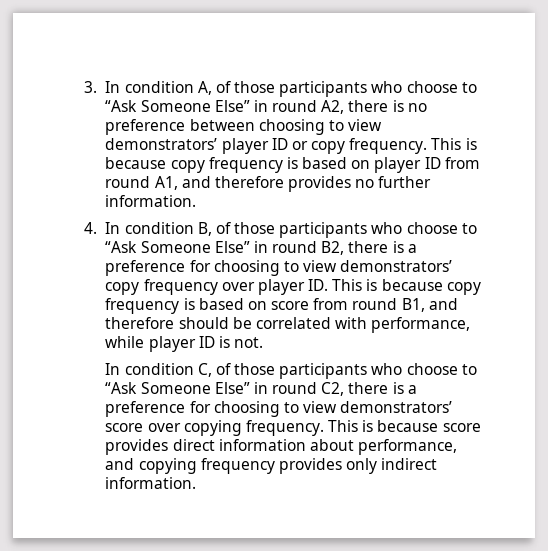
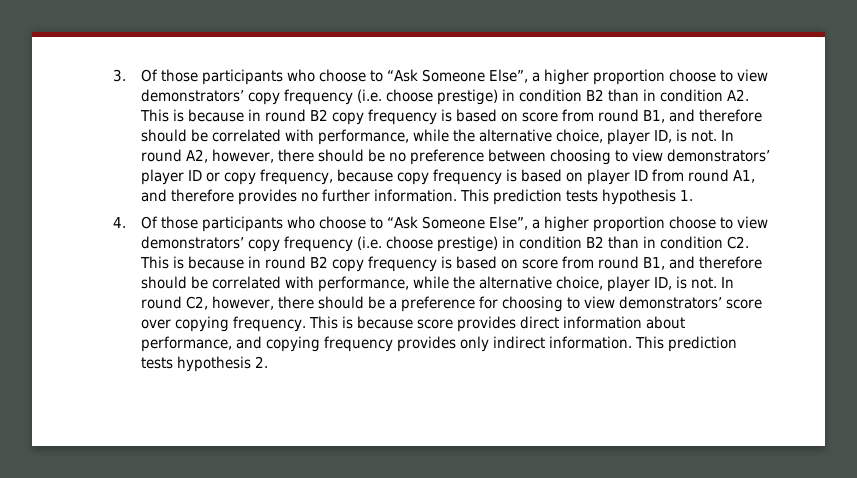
[105,81,477,97] [105,100,404,114] In condition A, of those participants who choose to “Ask Someone Else” in round A2, there is -> [140,69,768,85] [140,89,749,105] [139,109,762,125] [140,129,734,145] [140,149,385,163] Of those participants who choose to “Ask Someone Else”, a higher proportion choose to view demonstrators’ copy frequency (i.e. choose prestige) in condition B2 than in condition A2. This is because in round B2 copy frequency is based on score from round B1, and therefore should be correlated with performance, while the alternative choice, player ID, is not. In round A2, however, there should be
[349,138,477,154] frequency. This is -> [259,169,333,185] frequency,
[84,222,477,238] [105,241,417,255] [105,260,453,276] [105,279,443,295] // 4. In condition B, of those participants who choose to “Ask Someone Else” in round B2, there is a preference for choosing to view demonstrators’ copy frequency over player ID. This is because -> [459,189,693,205] [113,216,768,232] [140,236,749,252] [139,256,328,269] This prediction tests hypothesis 1. // 4. Of those participants who choose to “Ask Someone Else”, a higher proportion choose to view demonstrators’ copy frequency (i.e. choose prestige) in condition B2 than in condition C2. This is because in round B2
[148,336,264,352] [105,363,477,379] [105,382,404,396] player ID is not. // In condition C, of those participants who choose to “Ask Someone Else” in round C2, there is -> [452,276,734,292] [140,296,385,310] the alternative choice, player ID, is not. In round C2, however, there should be
(197, 483) none -> [634,336,737,352] [140,356,268,372] This prediction tests hypothesis 2.

